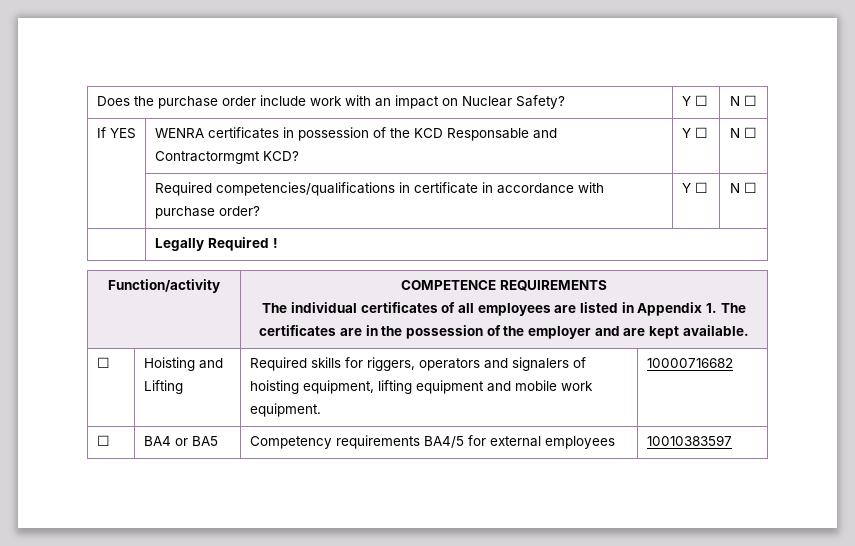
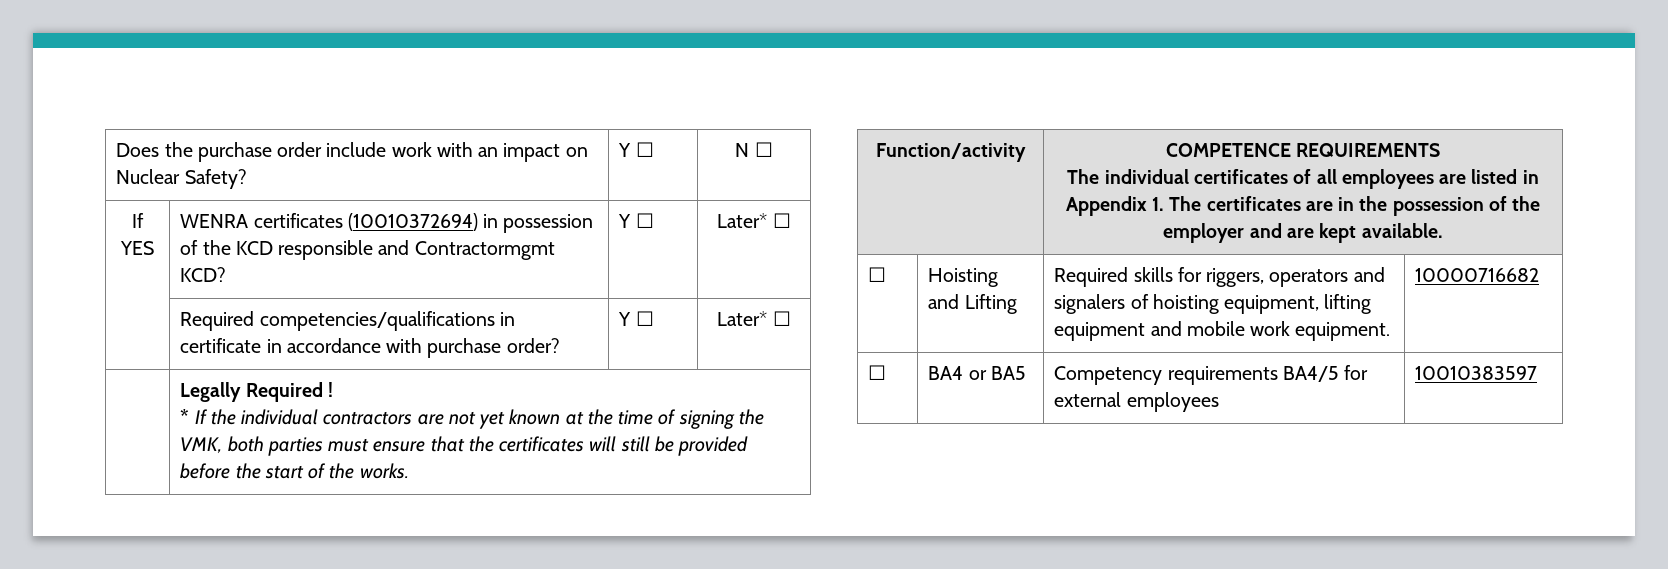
(279, 133) none -> [347,213,478,231] (10010372694)
[446,128,529,141] Responsable -> [278,240,374,260] responsible
[730,128,740,138] N -> [717,213,768,228] Later*
[730,183,740,193] N -> [717,311,768,326] Later*
(278, 243) none -> [180,409,764,429] [180,436,749,456] [180,463,409,479] // * If the individual contractors are not yet known at the time of signing the VMK, both parties must ensure that the certificates will still be provided before the start of the works.

